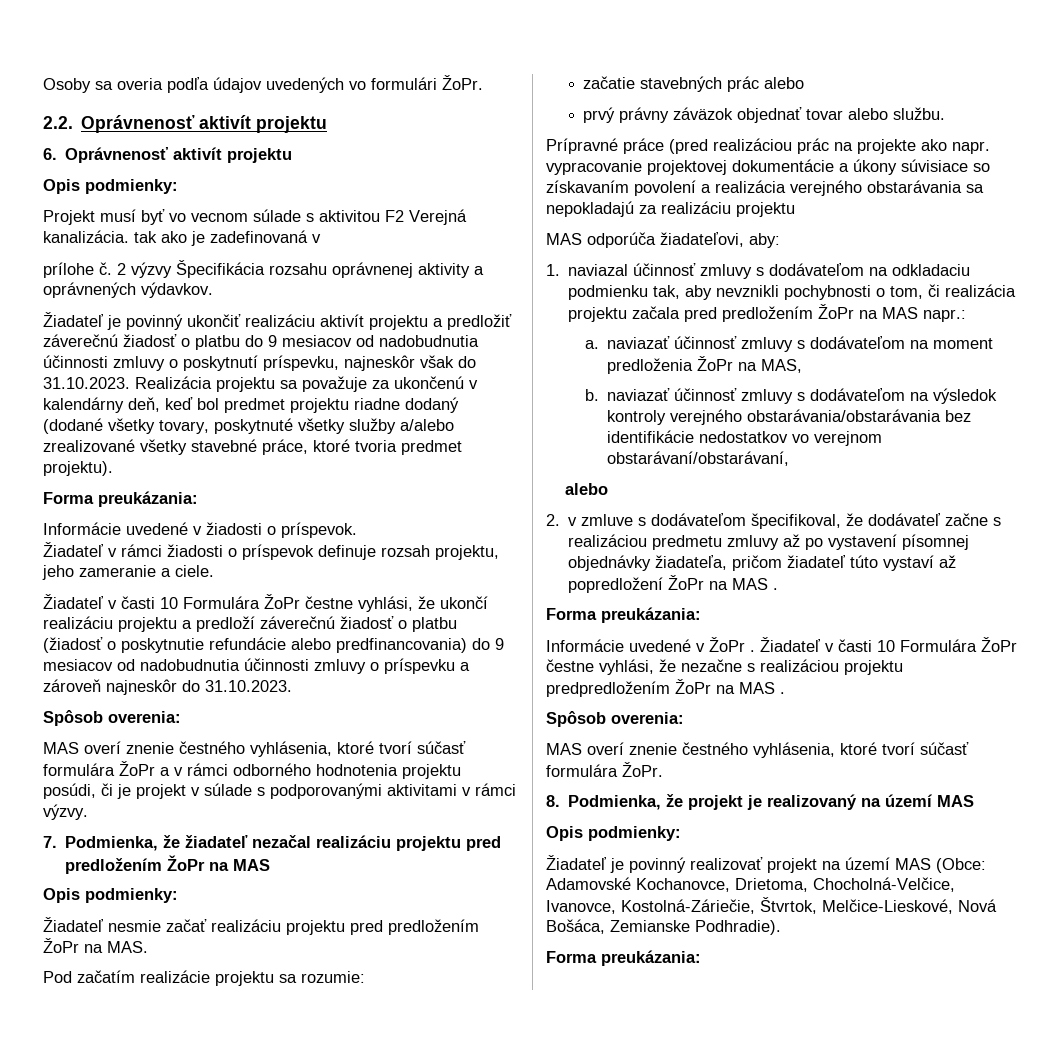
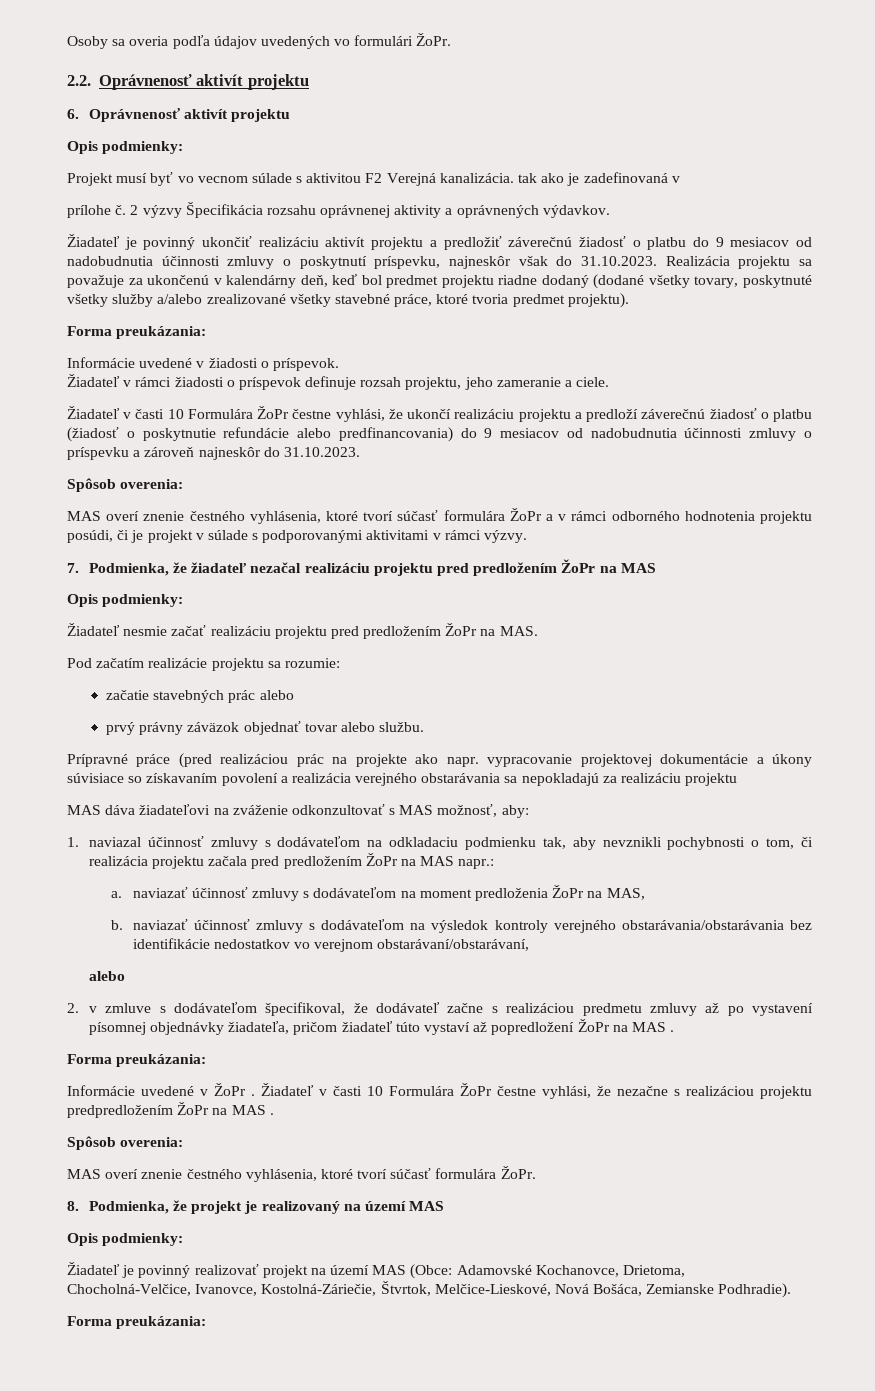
[587,232,744,248] odporúča žiadateľovi, -> [105,804,498,817] dáva žiadateľovi na zváženie odkonzultovať s MAS možnosť,

